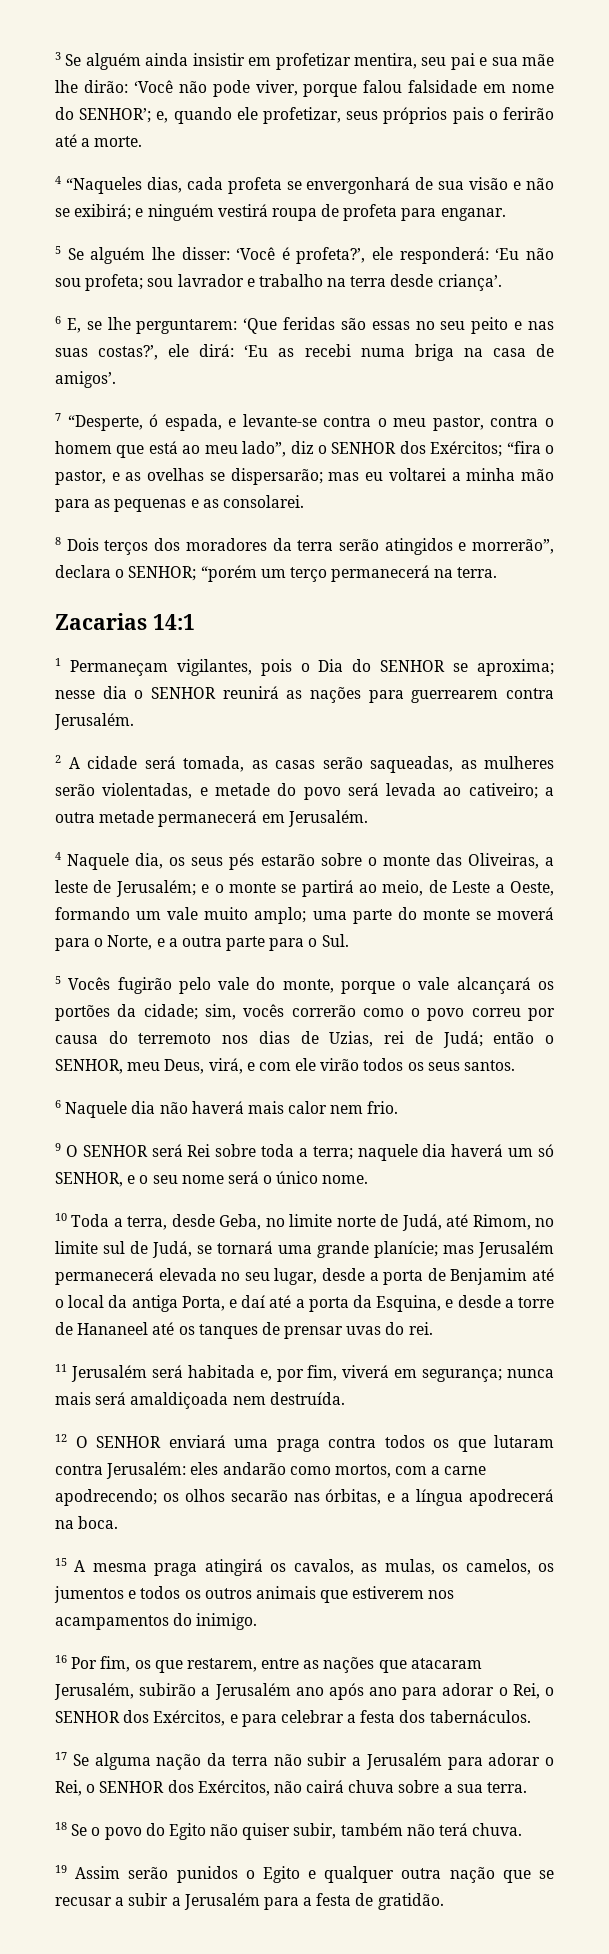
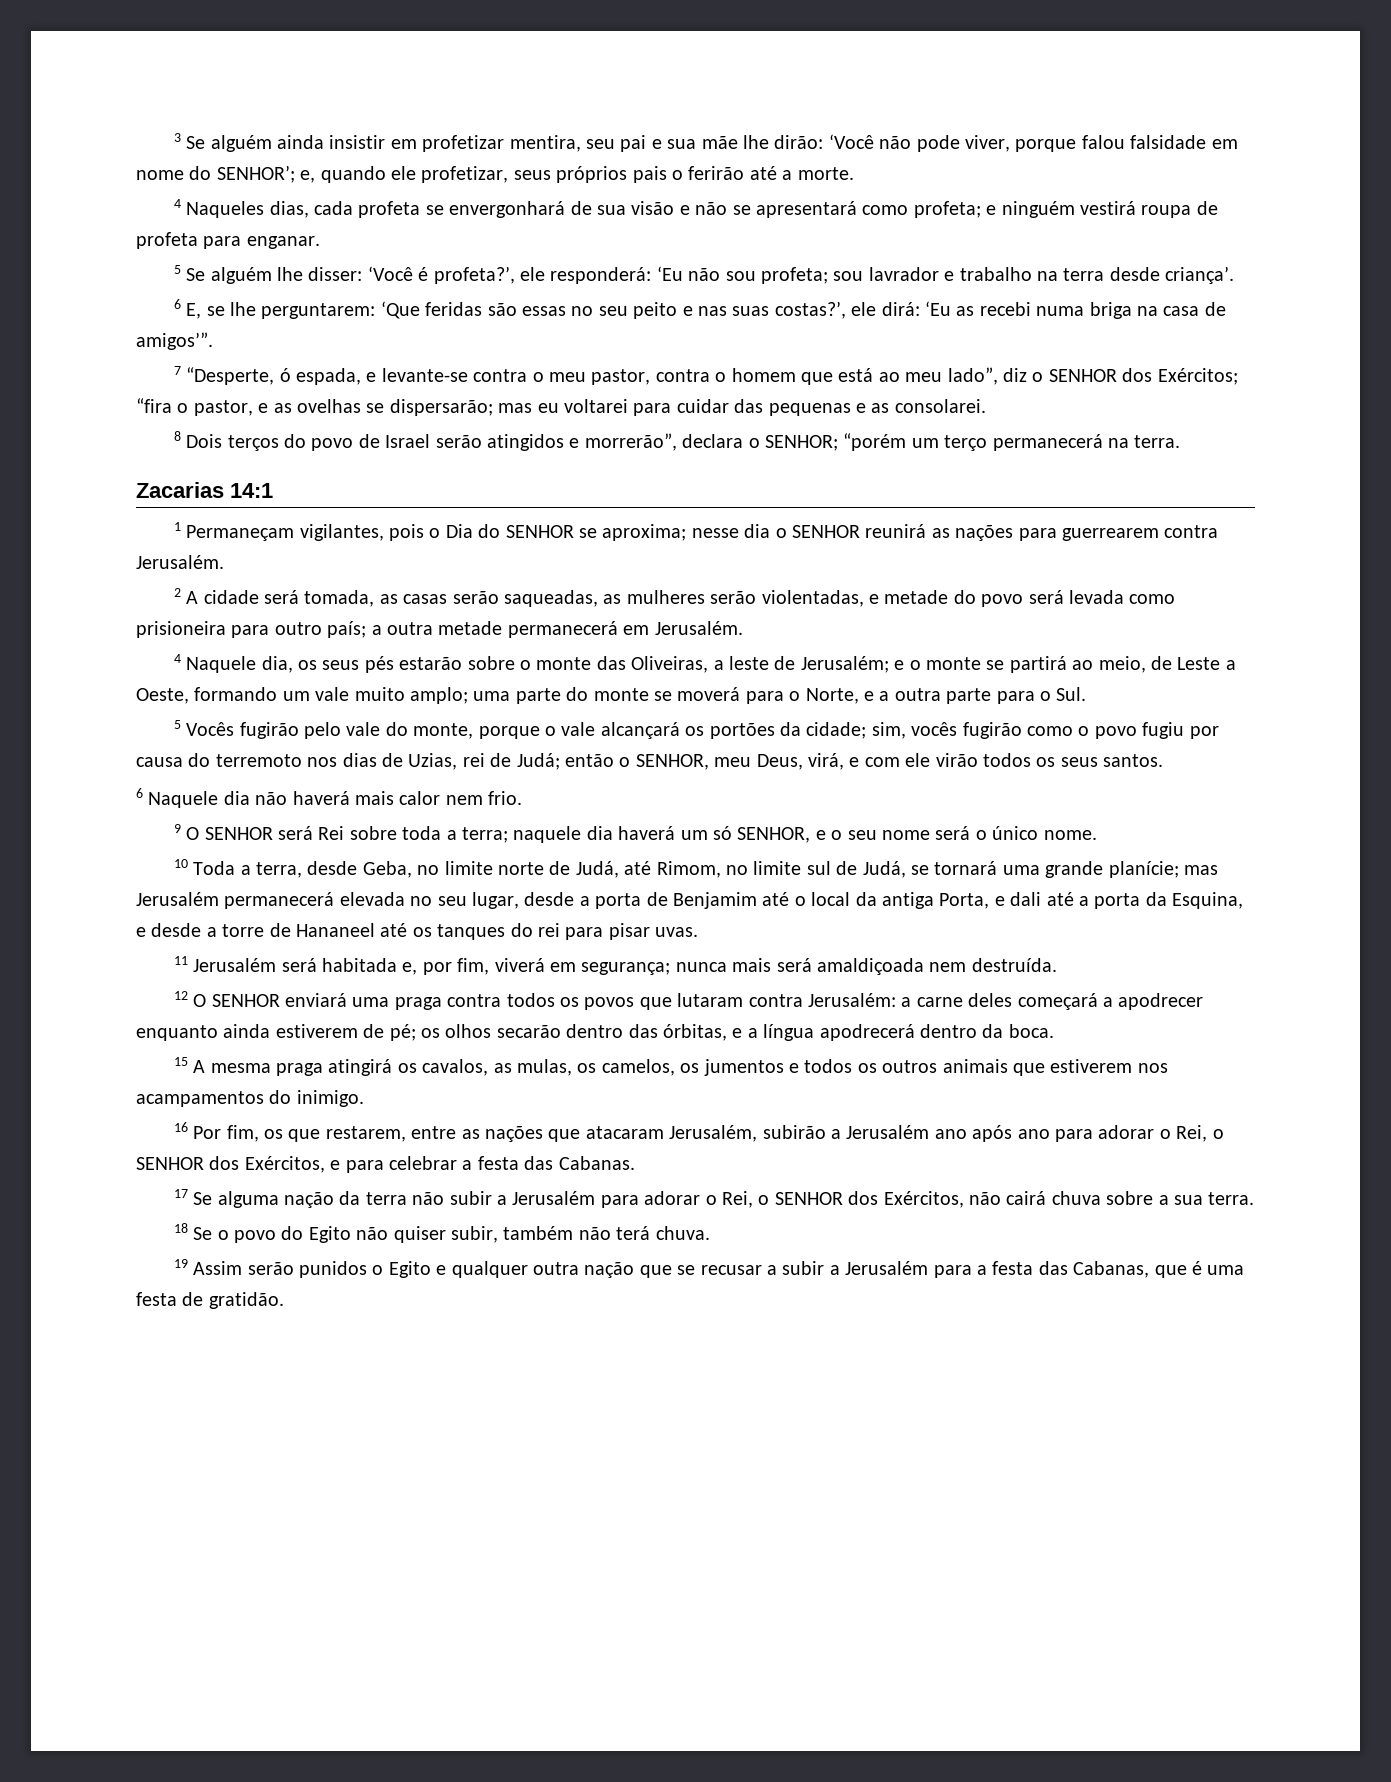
[65,177,142,194] “Naqueles -> [186,201,265,218] Naqueles
[74,204,132,220] exibirá; -> [756,201,981,218] apresentará como profeta;
[55,371,116,388] amigos’. -> [136,332,213,350] amigos’”.
[451,468,555,481] [55,499,111,512] a minha mão para as -> [633,399,764,416] para cuidar das
[154,538,334,551] dos moradores da terra -> [284,434,431,451] do povo de Israel
[443,783,538,799] ao cativeiro; -> [1129,594,1176,604] [136,621,367,638] como prisioneira para outro país;
[291,1005,356,1017] correrão -> [962,722,1022,739] fugirão
[471,1008,521,1017] correu -> [1142,722,1185,739] fugiu
[241,1295,266,1308] daí -> [1010,892,1042,906] dali
[261,1322,433,1339] de prensar uvas do rei. -> [510,923,699,940] do rei para pisar uvas.
(449, 1443) none -> [584,997,635,1010] povos
[190,1462,487,1478] [55,1489,157,1506] eles andarão como mortos, com a carne apodrecendo; -> [901,993,1204,1010] [136,1024,416,1041] a carne deles começará a apodrecer enquanto ainda estiverem de pé;
[293,1493,320,1502] nas -> [566,1024,658,1038] dentro das
[55,1520,74,1529] na -> [919,1024,1004,1038] dentro da
[399,1710,531,1723] dos tabernáculos. -> [524,1156,635,1170] das Cabanas.
(352, 1899) none -> [1038,1261,1245,1278] [136,1292,177,1306] das Cabanas, que é uma festa

